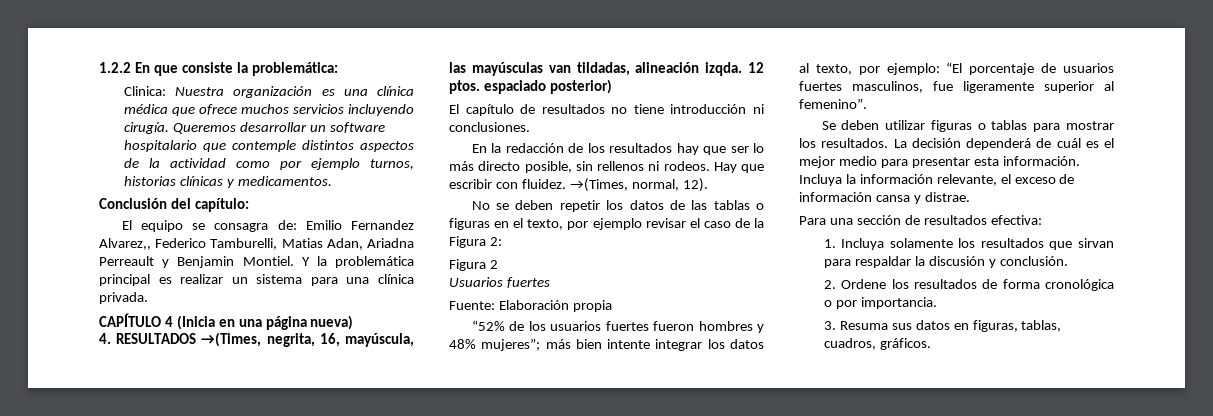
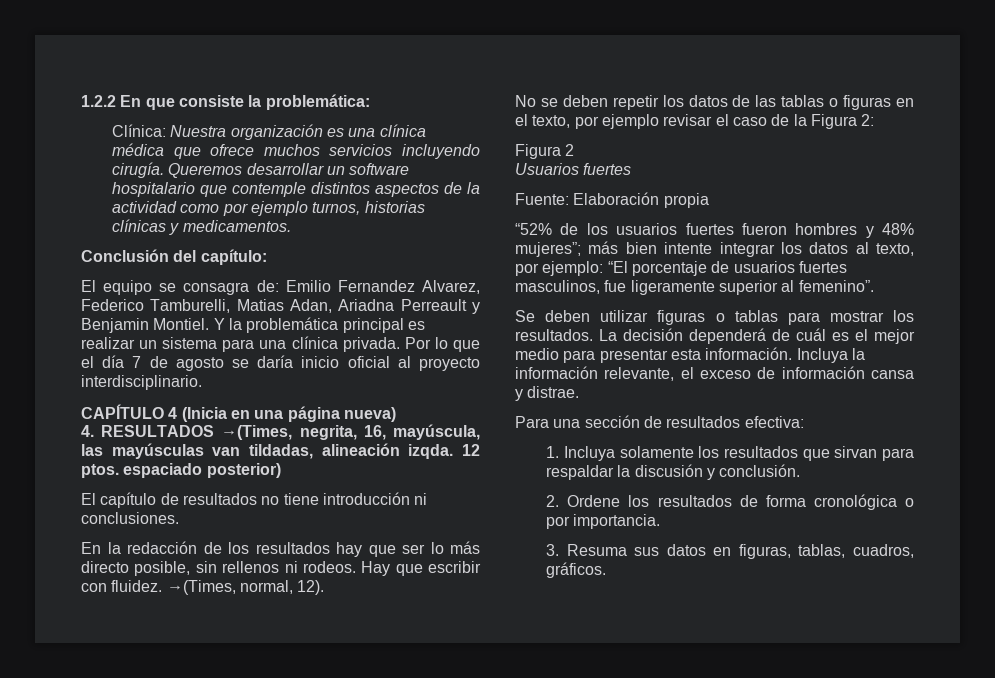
[123,86,166,96] Clinica: -> [112,124,167,137] Clínica:
[99,238,151,250] Alvarez,, -> [422,280,480,294] Alvarez,
(148, 298) none -> [404,337,480,352] [81,355,480,371] [81,375,202,390] Por lo que el día 7 de agosto se daría inicio oficial al proyecto interdisciplinario.

